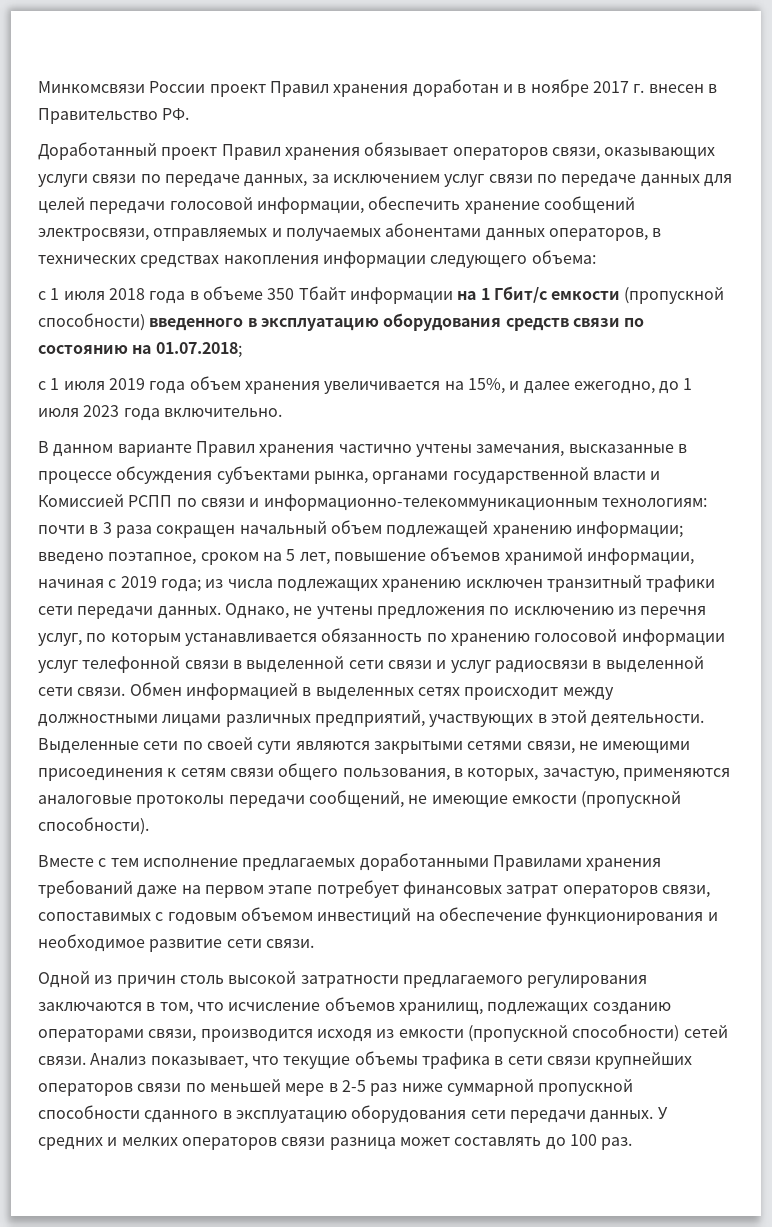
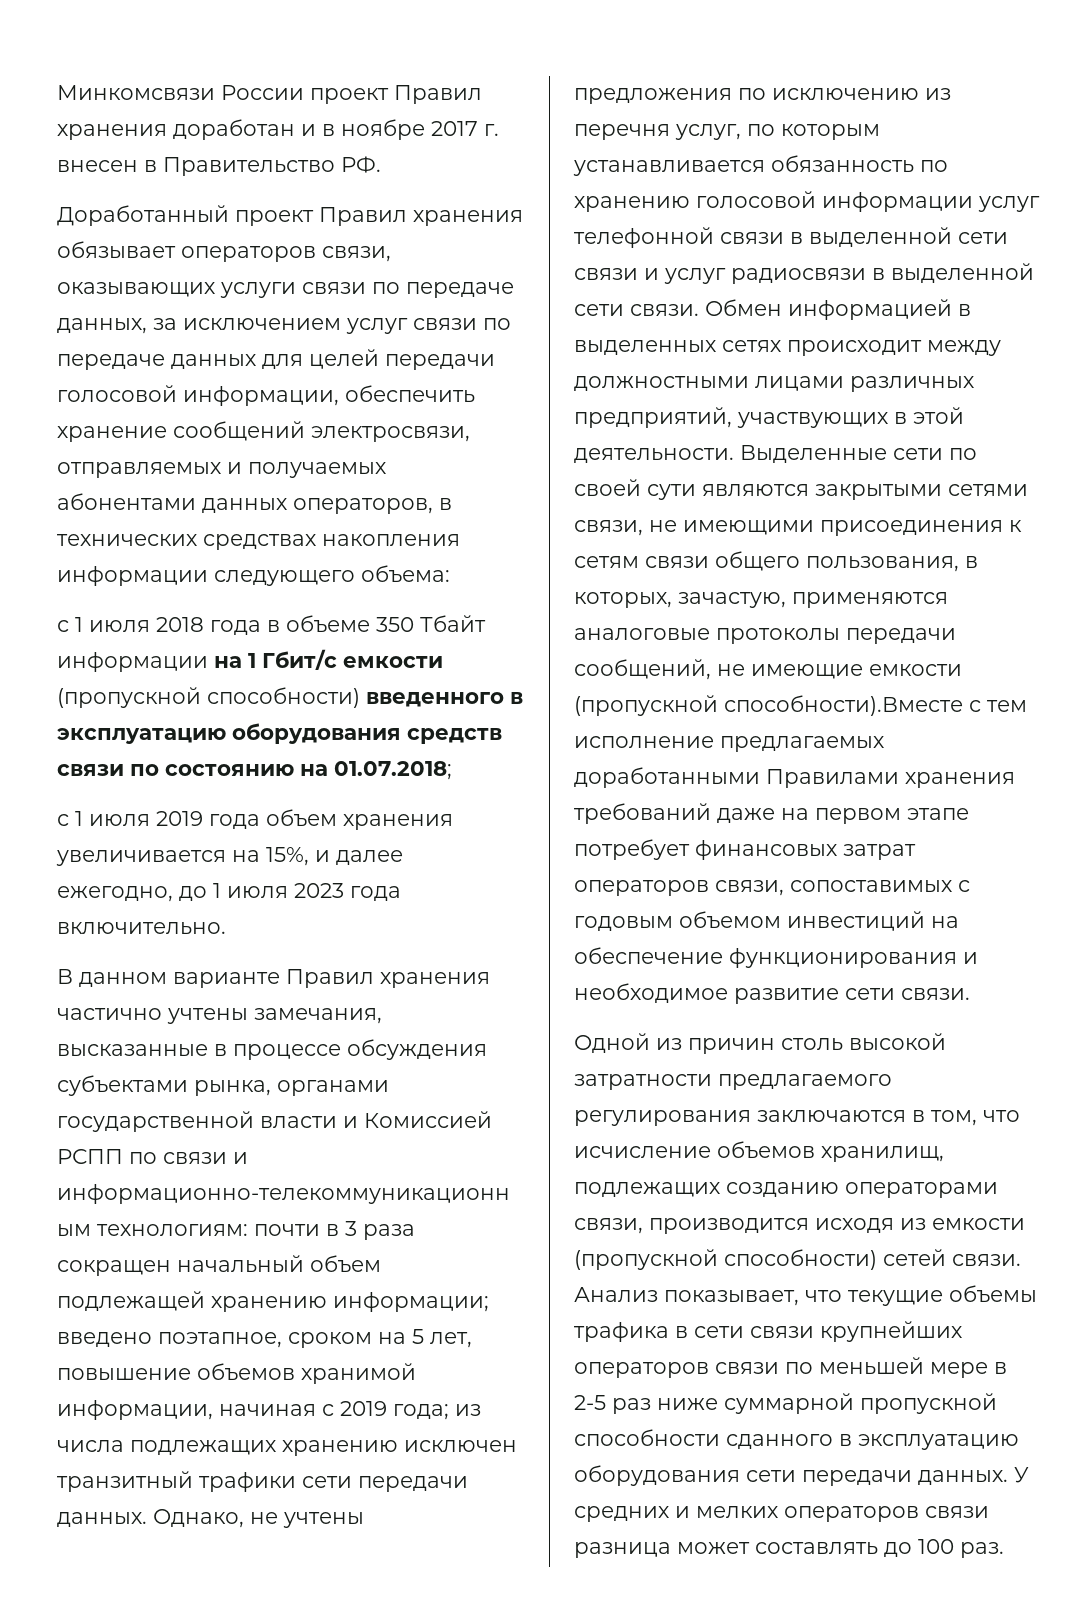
[38,817,149,835] [38,855,94,867] способности). // Вместе -> [724,695,963,716] способности).Вместе

